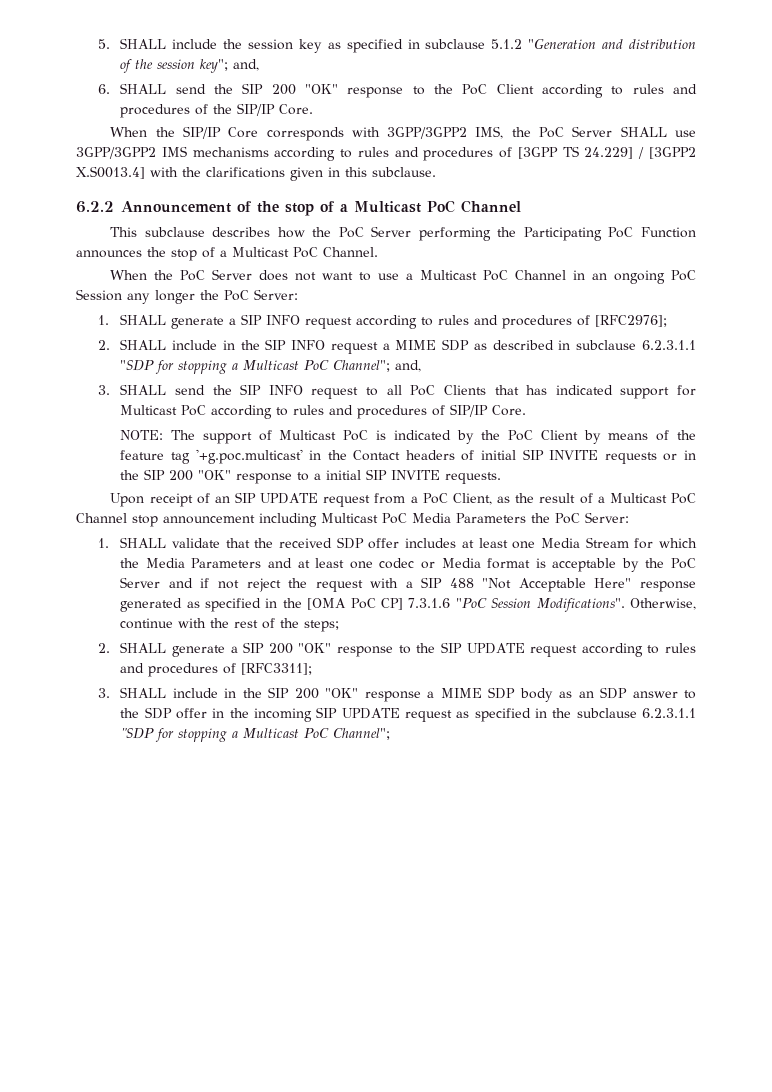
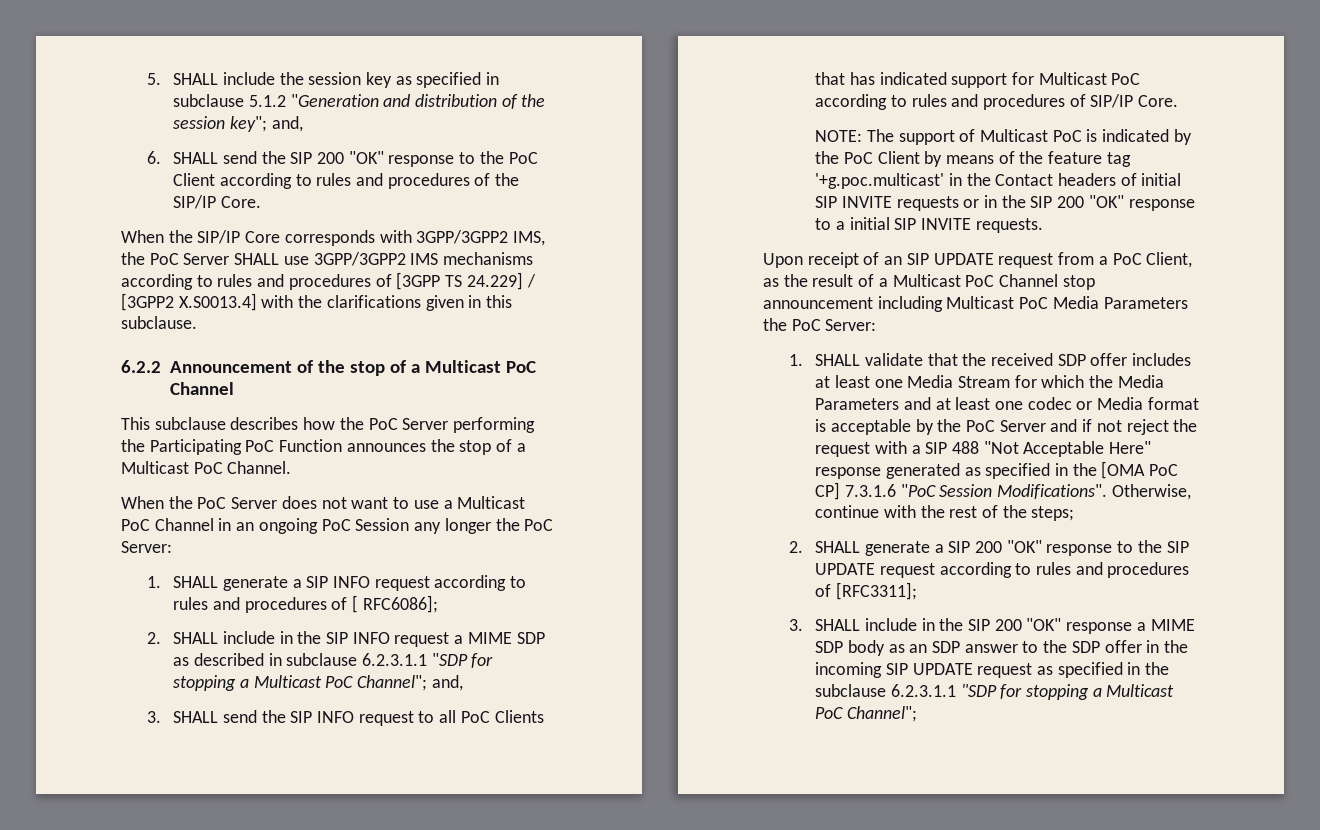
[595,315,668,327] [RFC2976]; -> [352,595,438,613] [ RFC6086];

